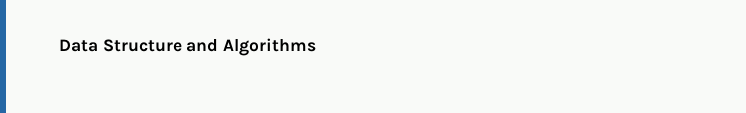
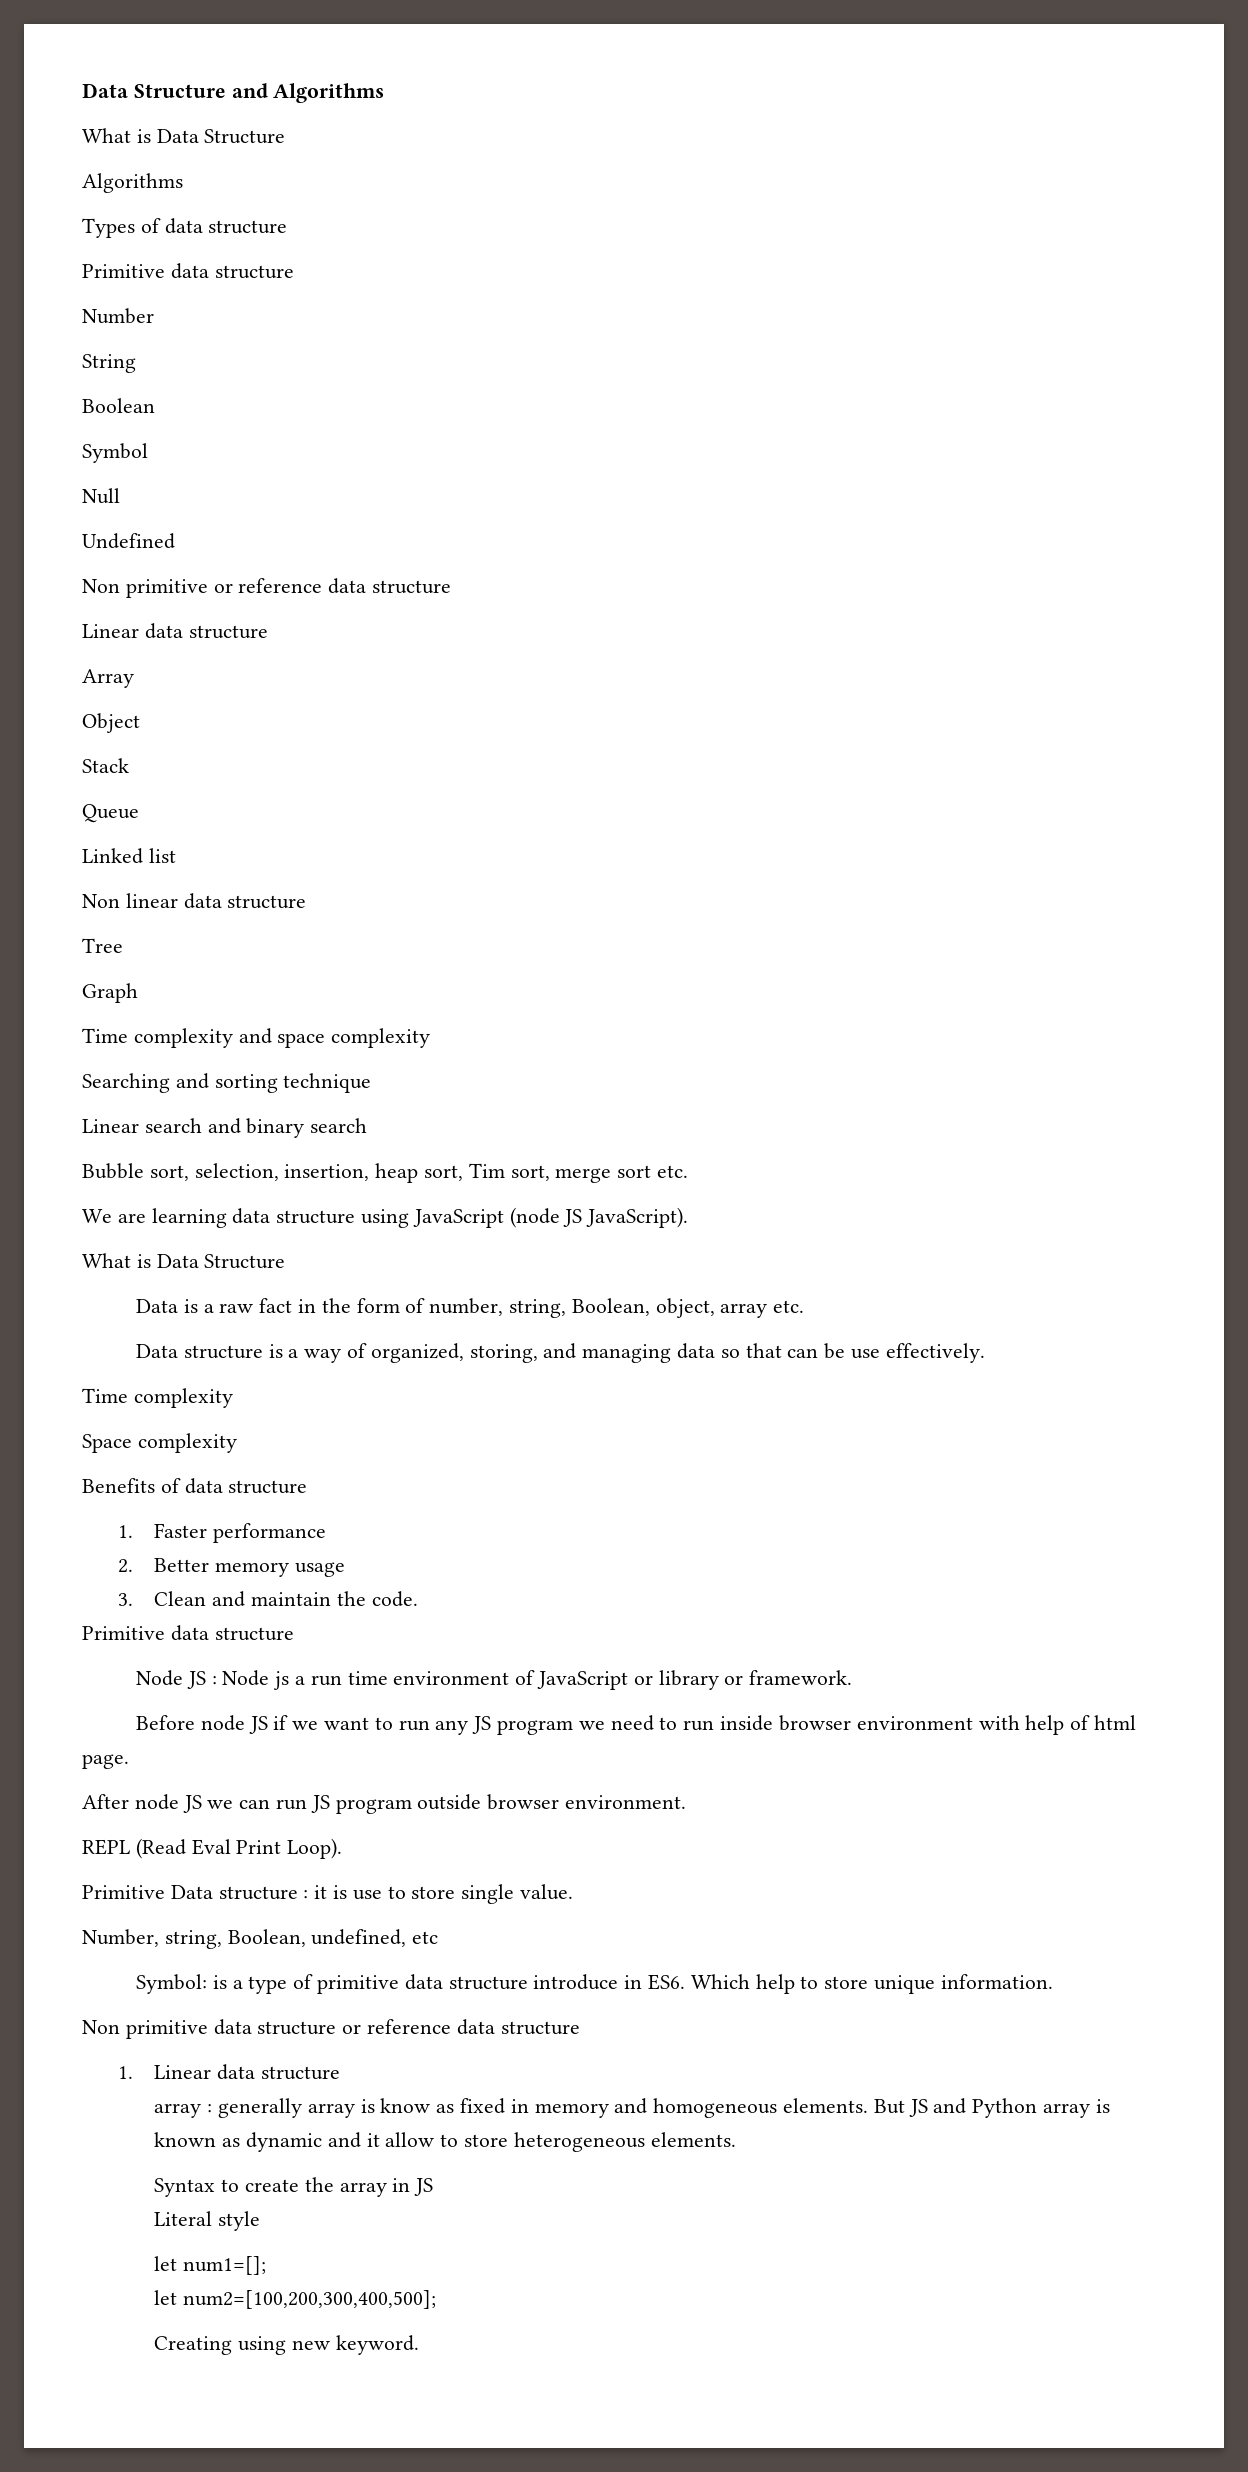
(317, 47) none -> [82,128,286,144] [82,173,183,193] [82,218,288,238] [82,263,294,279] [82,308,154,324] [82,354,136,373] [82,398,155,413] [82,443,148,463] [82,488,120,504] [82,533,175,549] [82,578,452,598] [82,623,268,639] [82,669,134,688] [82,713,140,733] [82,758,129,773] [82,804,139,823] [82,848,176,864] [82,893,307,909] [82,938,123,953] [82,983,138,1003] [82,1028,431,1048] [82,1073,372,1093] [82,1118,368,1138] [82,1163,689,1183] [82,1207,689,1228] [82,1253,286,1269] [136,1298,805,1318] [136,1343,985,1363] [82,1388,233,1408] [82,1433,237,1453] [82,1478,308,1494] [118,1523,327,1543] [118,1558,345,1577] [118,1591,418,1607] [82,1625,294,1641] [136,1670,853,1690] [136,1715,1136,1735] [82,1754,129,1769] [82,1794,687,1814] [82,1838,343,1859] [82,1884,574,1904] [82,1929,439,1949] [136,1974,1053,1994] [82,2019,580,2039] [118,2064,340,2080] [154,2098,1110,2118] [154,2132,736,2152] [154,2177,434,2197] [154,2211,261,2231] [154,2256,267,2275] [154,2290,437,2309] [154,2335,419,2355] // What is Data Structure // Algorithms // Types of data structure // Primitive data structure // Number // String // Boolean // Symbol // Null // Undefined // Non primitive or reference data structure // Linear data structure // Array // Object // Stack // Queue // Linked list // Non linear data structure // Tree // Graph // Time complexity and space complexity // Searching and sorting technique // Linear search and binary search // Bubble sort, selection, insertion, heap sort, Tim sort, merge sort etc. // We are learning data structure using JavaScript (node JS JavaScript). // What is Data Structure // Data is a raw fact in the form of number, string, Boolean, object, array etc. // Data structure is a way of organized, storing, and managing data so that can be use effectively. // Time complexity // Space complexity // Benefits of data structure // 1. Faster performance // 2. Better memory usage // 3. Clean and maintain the code. // Primitive data structure // Node JS : Node js a run time environment of JavaScript or library or framework. // Before node JS if we want to run any JS program we need to run inside browser environment with help of html page. // After node JS we can run JS program outside browser environment. // REPL (Read Eval Print Loop). // Primitive Data structure : it is use to store single value. // Number, string, Boolean, undefined, etc // Symbol: is a type of primitive data structure introduce in ES6. Which help to store unique information. // Non primitive data structure or reference data structure // 1. Linear data structure // array : generally array is know as fixed in memory and homogeneous elements. But JS and Python array is known as dynamic and it allow to store heterogeneous elements. // Syntax to create the array in JS // Literal style // let num1=[]; // let num2=[100,200,300,400,500]; // Creating using new keyword.

